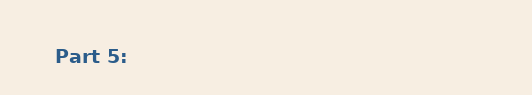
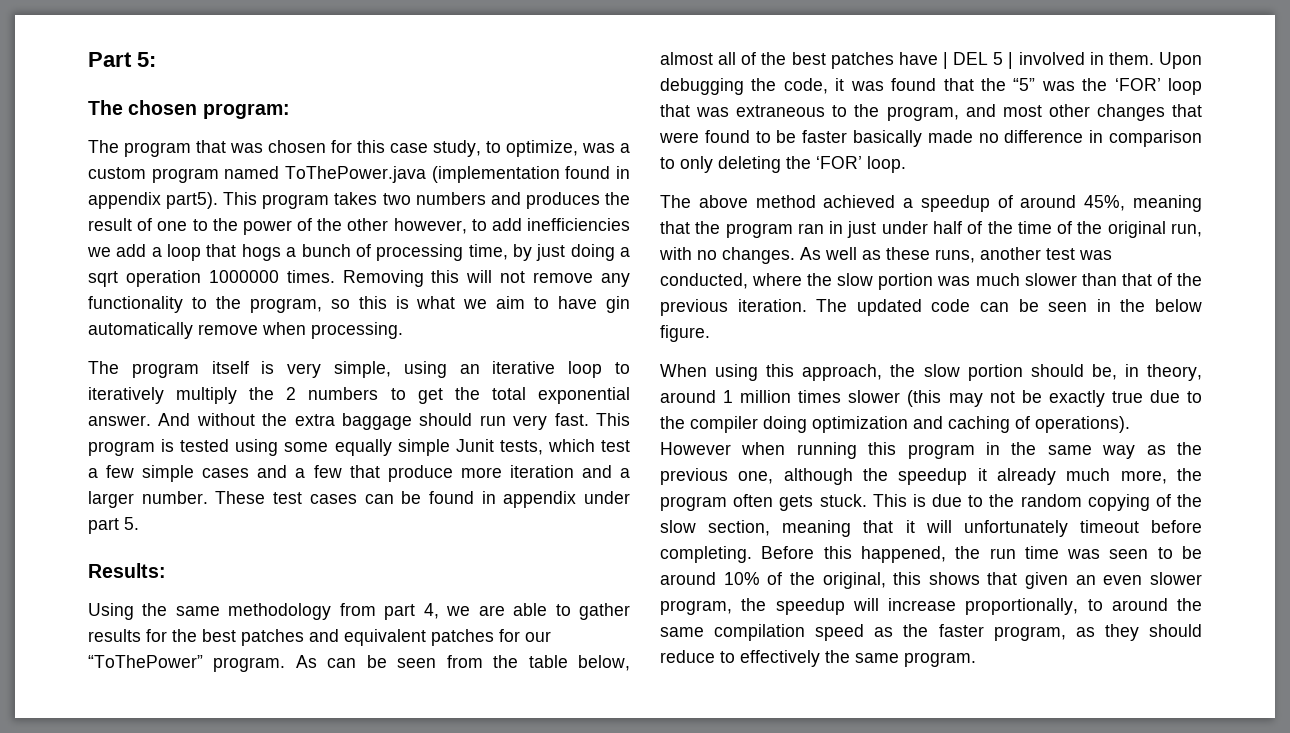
(128, 56) none -> [88,100,290,119] [88,140,630,157] [88,166,630,183] [88,192,630,209] [88,218,630,235] [87,244,630,261] [88,270,631,287] [88,296,631,313] [88,322,403,339] [88,361,630,378] [88,387,630,404] [88,413,630,430] [88,439,631,456] [88,465,630,482] [88,491,630,508] [88,517,139,534] [88,563,166,578] [88,603,630,620] [88,629,551,646] [88,655,631,672] [660,52,1203,69] [660,78,1202,95] [660,104,1202,121] [659,130,1202,147] [660,156,906,173] [660,195,1202,212] [660,221,1202,238] [659,247,1112,264] [660,273,1202,290] [660,299,1202,316] [660,325,710,342] [660,364,1202,381] [660,390,1202,407] [660,416,1130,433] [660,442,1202,459] [660,468,1202,485] [660,494,1202,511] [660,520,1202,537] [660,546,1202,563] [660,572,1202,589] [660,598,1202,615] [660,624,1202,641] [660,650,976,667] // The chosen program: // The program that was chosen for this case study, to optimize, was a custom program named ToThePower.java (implementation found in appendix part5). This program takes two numbers and produces the result of one to the power of the other however, to add inefficiencies we add a loop that hogs a bunch of processing time, by just doing a sqrt operation 1000000 times. Removing this will not remove any functionality to the program, so this is what we aim to have gin automatically remove when processing. // The program itself is very simple, using an iterative loop to iteratively multiply the 2 numbers to get the total exponential answer. And without the extra baggage should run very fast. This program is tested using some equally simple Junit tests, which test a few simple cases and a few that produce more iteration and a larger number. These test cases can be found in appendix under part 5. // Results: // Using the same methodology from part 4, we are able to gather results for the best patches and equivalent patches for our “ToThePower” program. As can be seen from the table below, almost all of the best patches have | DEL 5 | involved in them. Upon debugging the code, it was found that the “5” was the ‘FOR’ loop that was extraneous to the program, and most other changes that were found to be faster basically made no difference in comparison to only deleting the ‘FOR’ loop. // The above method achieved a speedup of around 45%, meaning that the program ran in just under half of the time of the original run, with no changes. As well as these runs, another test was conducted, where the slow portion was much slower than that of the previous iteration. The updated code can be seen in the below figure. // When using this approach, the slow portion should be, in theory, around 1 million times slower (this may not be exactly true due to the compiler doing optimization and caching of operations). However when running this program in the same way as the previous one, although the speedup it already much more, the program often gets stuck. This is due to the random copying of the slow section, meaning that it will unfortunately timeout before completing. Before this happened, the run time was seen to be around 10% of the original, this shows that given an even slower program, the speedup will increase proportionally, to around the same compilation speed as the faster program, as they should reduce to effectively the same program.

